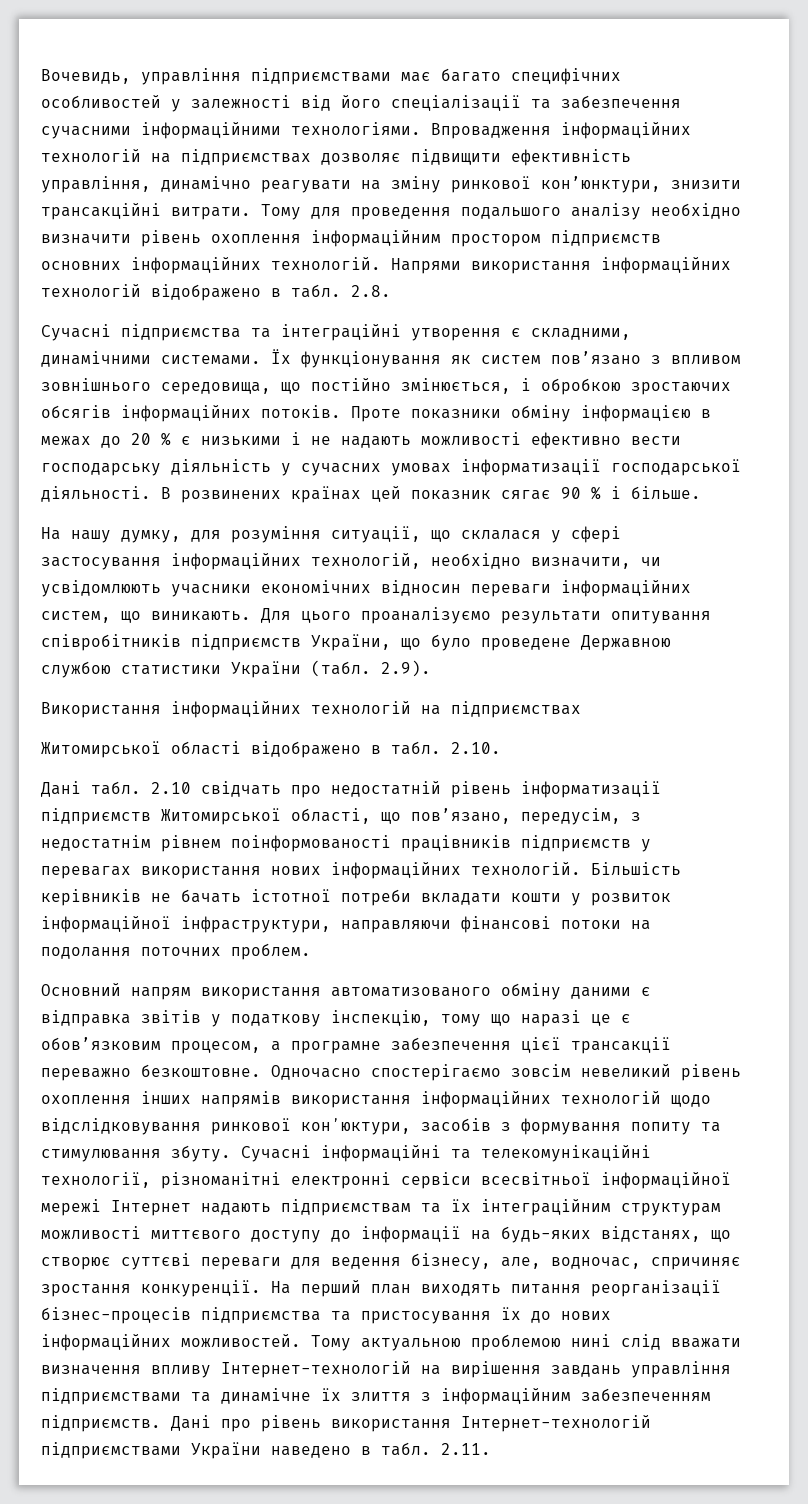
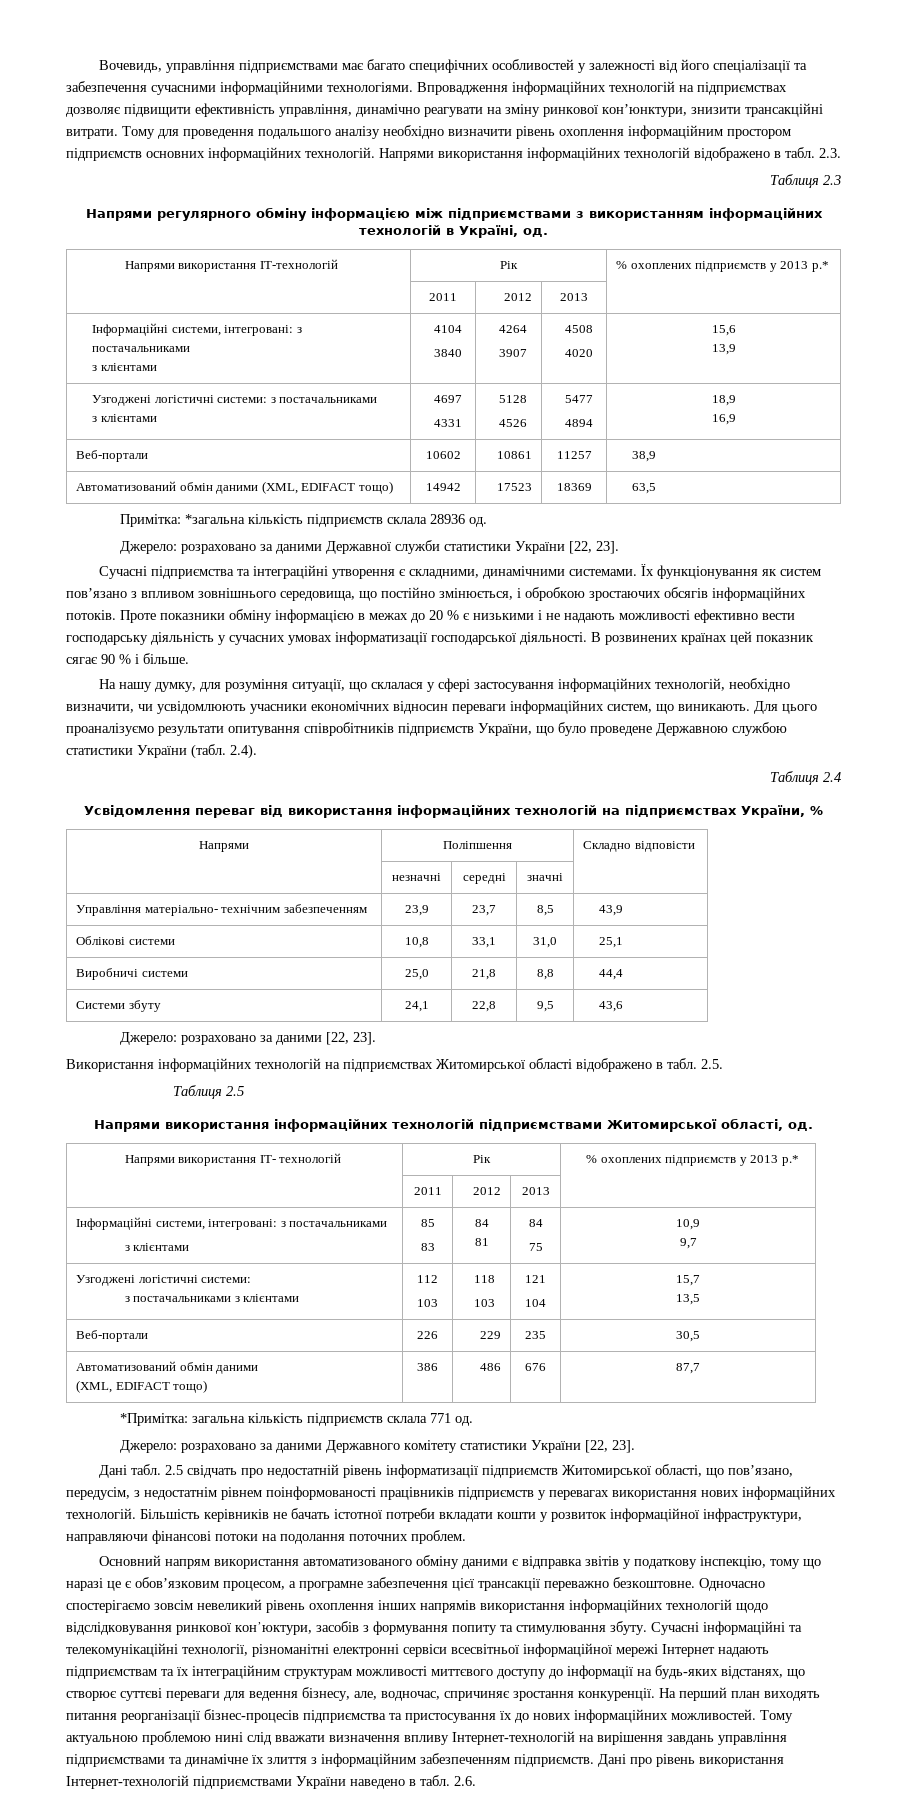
[351,285,391,297] 2.8. -> [819,148,841,158] [770,174,841,188] [85,207,823,221] [359,225,548,238] [124,259,338,272] [500,261,518,269] [616,261,829,272] [429,293,457,301] [503,293,532,301] [560,293,588,301] [92,323,302,336] [92,346,191,352] [92,363,157,371] [433,325,462,333] [433,349,462,357] [499,325,528,333] [499,349,528,357] [564,325,593,333] [564,349,593,357] [711,325,736,336] [711,344,736,355] [92,395,378,406] [92,414,157,422] [433,395,462,403] [433,419,462,427] [499,395,528,403] [499,419,528,427] [564,395,593,403] [564,419,593,427] [711,395,736,406] [711,414,736,425] [76,450,149,462] [425,451,461,459] [496,451,532,459] [556,451,592,459] [632,451,657,462] [76,481,393,494] [425,483,461,491] [496,483,532,491] [556,483,592,491] [632,483,657,494] [119,514,487,527] [119,540,619,554] 2.3. // Таблиця 2.3 // Напрями регулярного обміну інформацією між підприємствами з використанням інформаційних технологій в Україні, од. // Напрями використання ІТ-технологій | Рік | % охоплених підприємств у 2013 р.* // | 2011 | 2012 | 2013 | // Інформаційні системи, інтегровані: з постачальниками // з клієнтами | 4104 // 3840 | 4264 // 3907 | 4508 // 4020 | 15,6 // 13,9 // Узгоджені логістичні системи: з постачальниками // з клієнтами | 4697 // 4331 | 5128 // 4526 | 5477 // 4894 | 18,9 // 16,9 // Веб-портали | 10602 | 10861 | 11257 | 38,9 // Автоматизований обмін даними (XML, EDIFACT тощо) | 14942 | 17523 | 18369 | 63,5 // Примітка: *загальна кількість підприємств склала 28936 од. // Джерело: розраховано за даними Державної служби статистики України [22, 23].
[381,660,431,677] 2.9). -> [230,744,257,759] [770,771,841,785] [84,805,823,818] [199,841,249,852] [443,841,512,849] [583,841,695,852] [392,873,441,881] [462,873,506,884] [527,873,563,881] [76,904,367,916] [404,905,429,916] [472,905,496,916] [536,905,554,916] [599,905,624,916] [76,936,175,945] [404,937,429,948] [472,937,496,948] [533,937,557,948] [599,937,624,948] [76,968,188,980] [404,969,429,980] [472,969,496,980] [536,969,554,980] [599,969,624,980] [76,1000,161,1012] [404,1001,429,1012] [472,1001,496,1012] [536,1001,554,1012] [599,1001,624,1012] [119,1032,376,1045] 2.4). // Таблиця 2.4 // Усвідомлення переваг від використання інформаційних технологій на підприємствах України, % // Напрями | Поліпшення | Складно відповісти // | незначні | середні | значні | // Управління матеріально- технічним забезпеченням | 23,9 | 23,7 | 8,5 | 43,9 // Облікові системи | 10,8 | 33,1 | 31,0 | 25,1 // Виробничі системи | 25,0 | 21,8 | 8,8 | 44,4 // Системи збуту | 24,1 | 22,8 | 9,5 | 43,6 // Джерело: розраховано за даними [22, 23].
(581, 709) // -> (433, 1065) none
[451,742,501,754] 2.10. -> [701,1059,723,1069] [173,1085,245,1099] [94,1118,813,1132] [124,1153,342,1166] [473,1155,491,1163] [586,1155,799,1166] [413,1187,442,1195] [472,1187,501,1195] [521,1187,550,1195] [76,1217,388,1230] [124,1243,190,1251] [420,1219,435,1227] [420,1243,435,1251] [474,1219,489,1227] [474,1238,489,1246] [528,1219,543,1227] [528,1243,543,1251] [676,1219,700,1230] [679,1238,697,1249] [76,1275,252,1286] [124,1294,300,1302] [417,1275,438,1283] [417,1299,438,1307] [473,1275,495,1283] [473,1299,495,1307] [525,1275,546,1283] [525,1299,546,1307] [676,1275,700,1286] [676,1294,700,1305] [76,1330,149,1342] [417,1331,438,1339] [479,1331,501,1339] [525,1331,546,1339] [676,1331,700,1342] [76,1361,259,1374] [76,1380,208,1393] [417,1363,438,1371] [479,1363,501,1371] [525,1363,546,1371] [676,1363,700,1374] [119,1413,473,1426] [119,1440,635,1453] 2.5. // Таблиця 2.5 // Напрями використання інформаційних технологій підприємствами Житомирської області, од. // Напрями використання ІТ- технологій | Рік | % охоплених підприємств у 2013 р.* // | 2011 | 2012 | 2013 | // Інформаційні системи, інтегровані: з постачальниками // з клієнтами | 85 // 83 | 84 // 81 | 84 // 75 | 10,9 // 9,7 // Узгоджені логістичні системи: // з постачальниками з клієнтами | 112 // 103 | 118 // 103 | 121 // 104 | 15,7 // 13,5 // Веб-портали | 226 | 229 | 235 | 30,5 // Автоматизований обмін даними // (XML, EDIFACT тощо) | 386 | 486 | 676 | 87,7 // *Примітка: загальна кількість підприємств склала 771 од. // Джерело: розраховано за даними Державного комітету статистики України [22, 23].
[151,782,191,794] 2.10 -> [164,1465,183,1475] 2.5
[441,1443,491,1455] 2.11. -> [454,1776,476,1786] 2.6.

